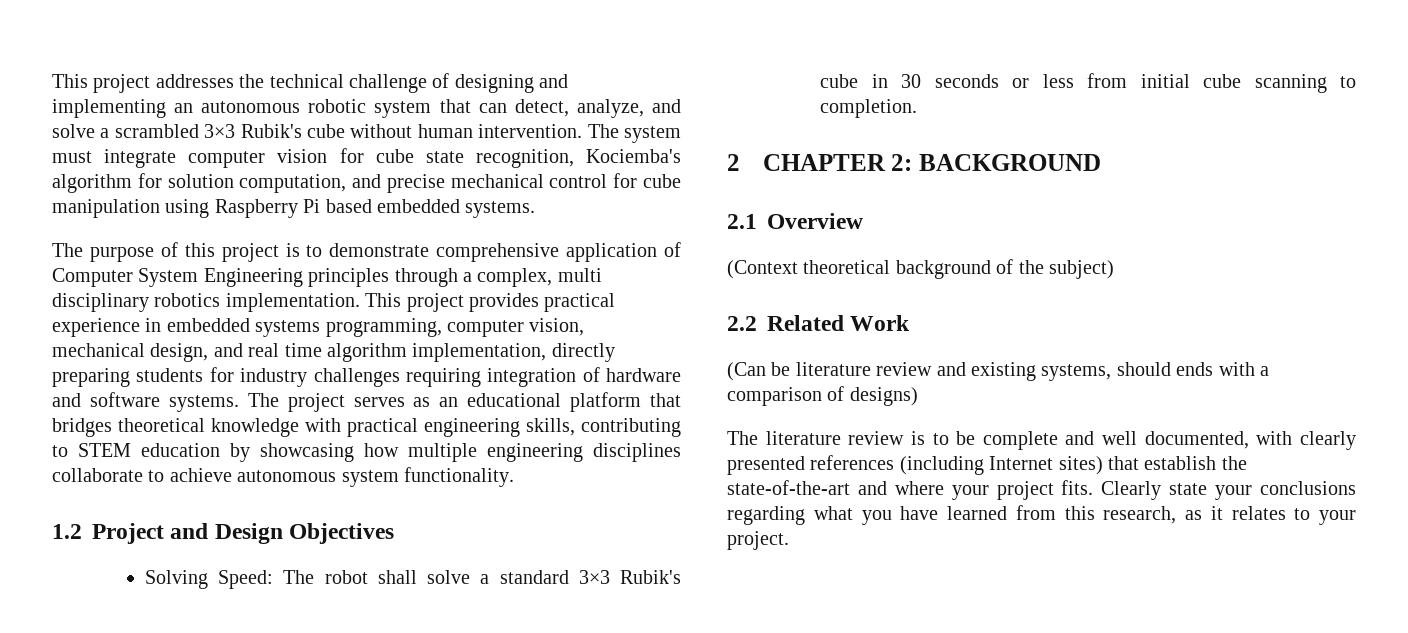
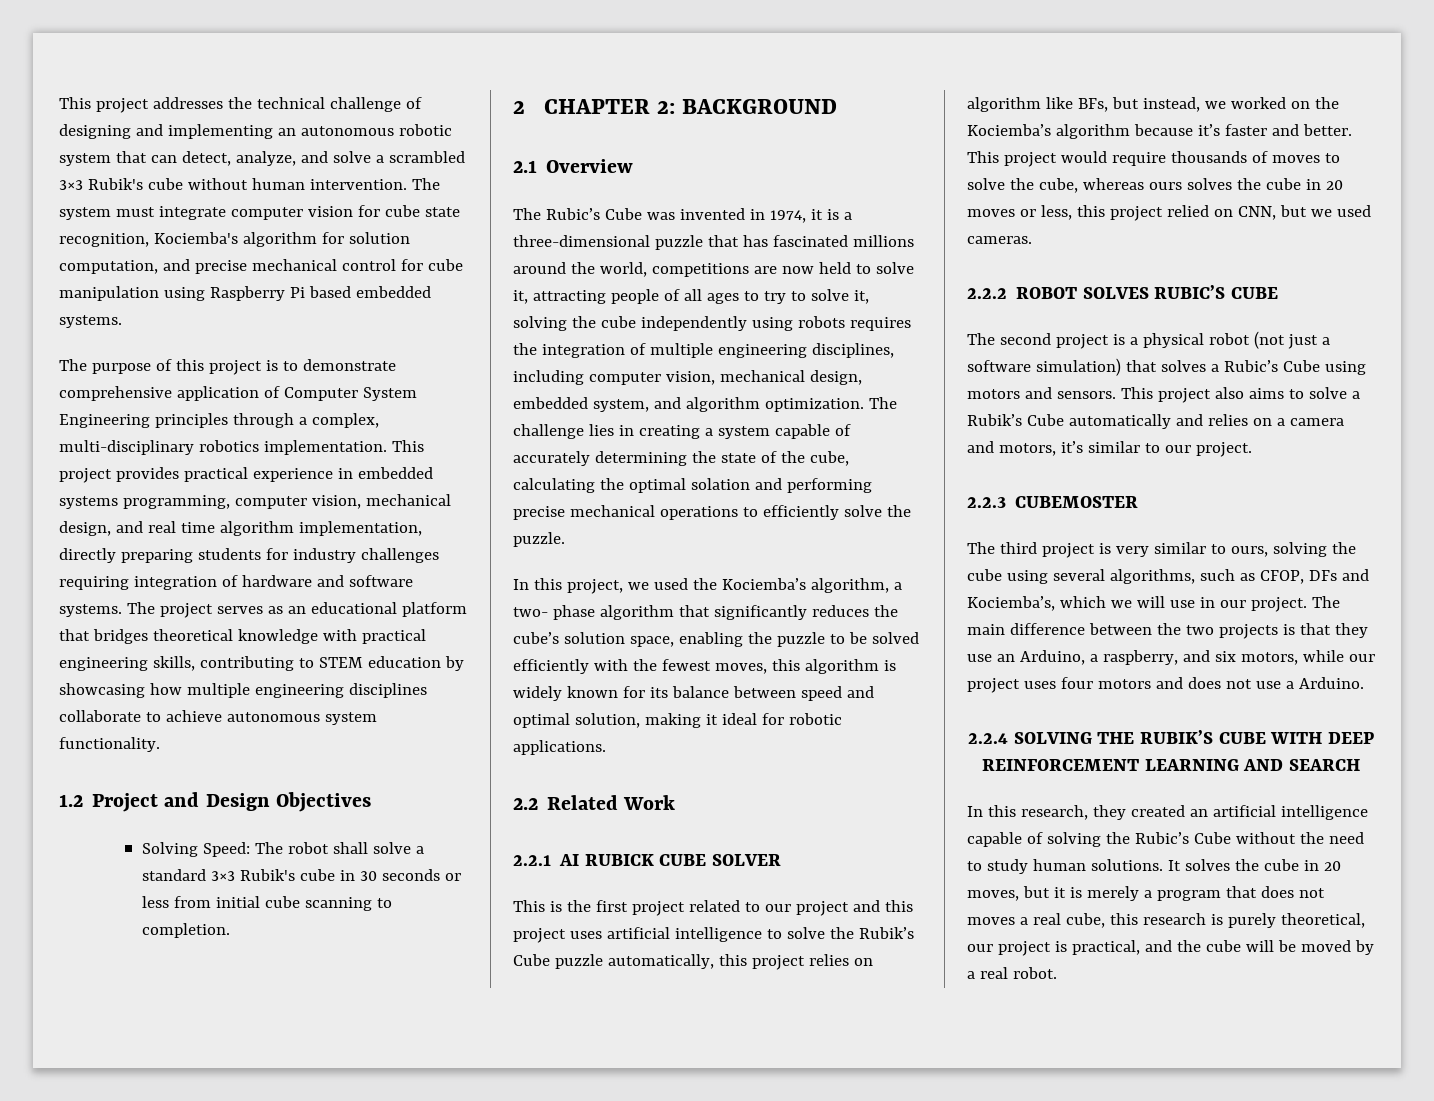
[557,268,602,282] [52,293,149,312] multi disciplinary -> [59,440,194,455] multi-disciplinary
[727,259,1114,279] [727,315,911,331] [727,362,1269,381] [727,386,918,406] [727,431,1356,450] [727,455,1247,475] [727,480,1356,500] [727,505,1356,525] [727,531,789,550] (Context theoretical background of the subject) // 2.2 Related Work // (Can be literature review and existing systems, should ends with a comparison of designs) // The literature review is to be complete and well documented, with clearly presented references (including Internet sites) that establish the state‐of‐the‐art and where your project fits. Clearly state your conclusions regarding what you have learned from this research, as it relates to your project. -> [513,208,852,223] [513,235,914,250] [513,262,914,277] [513,289,869,304] [513,316,911,331] [513,343,894,358] [513,370,862,385] [513,397,897,412] [513,424,851,439] [513,451,849,466] [513,478,872,493] [513,505,911,520] [513,532,565,547] [513,578,902,594] [513,605,898,620] [513,632,919,647] [513,659,896,674] [513,686,874,701] [513,713,842,728] [513,740,606,755] [513,795,676,810] [513,854,781,866] [513,900,913,916] [513,927,914,943] [513,954,873,970] [967,97,1339,112] [967,124,1352,139] [967,151,1340,167] [967,178,1343,193] [967,205,1371,221] [967,236,1032,244] [967,285,1278,299] [967,331,1330,349] [967,358,1366,376] [967,387,1360,403] [967,414,1344,429] [967,441,1252,457] [967,496,1139,508] [967,542,1356,558] [967,569,1369,584] [967,596,1340,612] [967,623,1368,639] [967,650,1375,665] [967,677,1364,693] [968,730,1374,744] [982,759,1360,771] [967,805,1368,820] [967,832,1364,847] [967,859,1341,874] [967,886,1325,901] [967,913,1365,928] [967,940,1374,956] [967,967,1057,979] The Rubic’s Cube was invented in 1974, it is a three-dimensional puzzle that has fascinated millions around the world, competitions are now held to solve it, attracting people of all ages to try to solve it, solving the cube independently using robots requires the integration of multiple engineering disciplines, including computer vision, mechanical design, embedded system, and algorithm optimization. The challenge lies in creating a system capable of accurately determining the state of the cube, calculating the optimal solation and performing precise mechanical operations to efficiently solve the puzzle. // In this project, we used the Kociemba’s algorithm, a two- phase algorithm that significantly reduces the cube’s solution space, enabling the puzzle to be solved efficiently with the fewest moves, this algorithm is widely known for its balance between speed and optimal solution, making it ideal for robotic applications. // 2.2 Related Work // 2.2.1 AI RUBICK CUBE SOLVER // This is the first project related to our project and this project uses artificial intelligence to solve the Rubik’s Cube puzzle automatically, this project relies on algorithm like BFs, but instead, we worked on the Kociemba’s algorithm because it’s faster and better. This project would require thousands of moves to solve the cube, whereas ours solves the cube in 20 moves or less, this project relied on CNN, but we used cameras. // 2.2.2 ROBOT SOLVES RUBIC’S CUBE // The second project is a physical robot (not just a software simulation) that solves a Rubic’s Cube using motors and sensors. This project also aims to solve a Rubik’s Cube automatically and relies on a camera and motors, it’s similar to our project. // 2.2.3 CUBEMOSTER // The third project is very similar to ours, solving the cube using several algorithms, such as CFOP, DFs and Kociemba’s, which we will use in our project. The main difference between the two projects is that they use an Arduino, a raspberry, and six motors, while our project uses four motors and does not use a Arduino. // 2.2.4 SOLVING THE RUBIK’S CUBE WITH DEEP REINFORCEMENT LEARNING AND SEARCH // In this research, they created an artificial intelligence capable of solving the Rubic’s Cube without the need to study human solutions. It solves the cube in 20 moves, but it is merely a program that does not moves a real cube, this research is purely theoretical, our project is practical, and the cube will be moved by a real robot.

